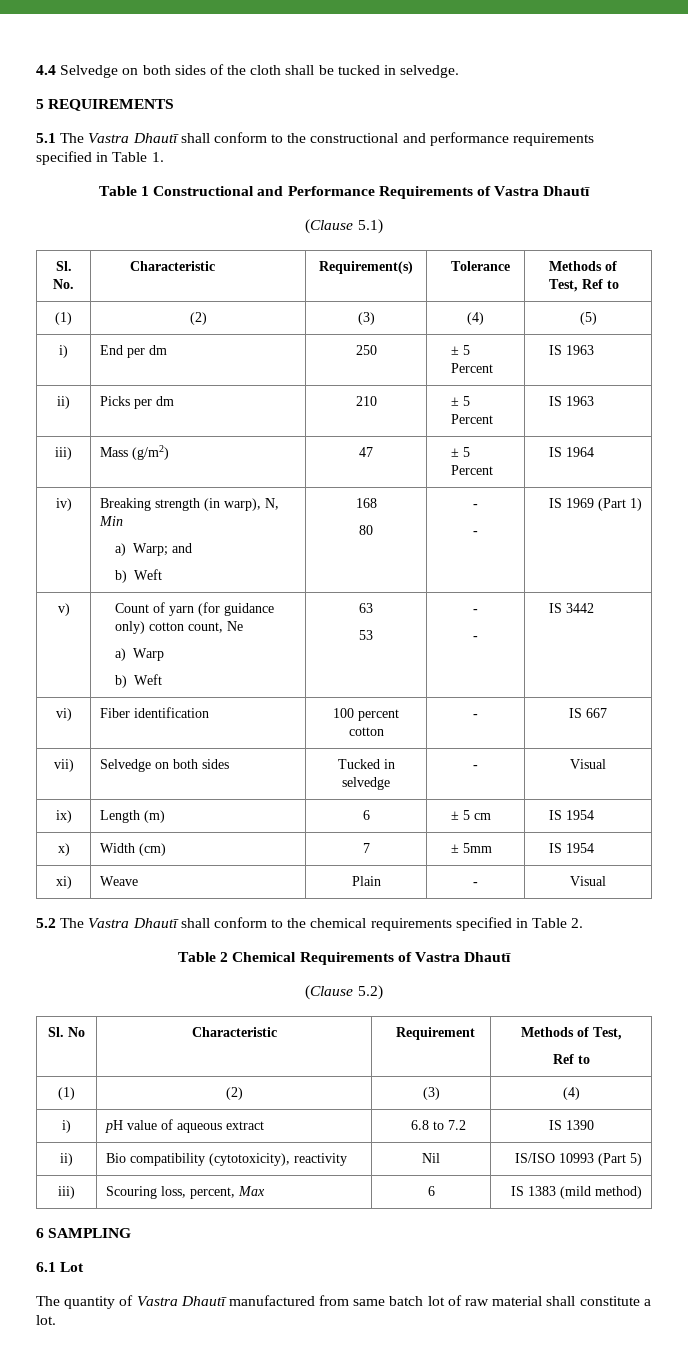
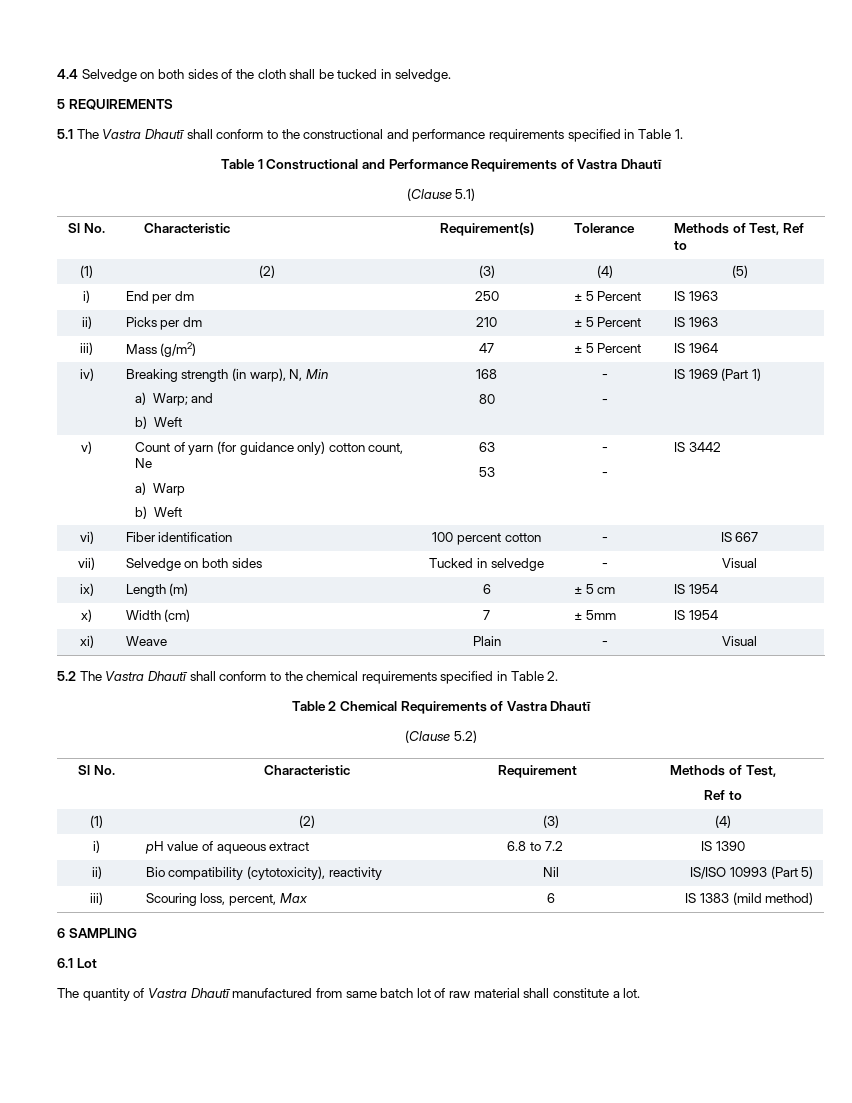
[55,261,72,271] Sl. -> [68,223,81,233] Sl
[48,1027,85,1037] Sl. No -> [78,765,115,775] Sl No.

